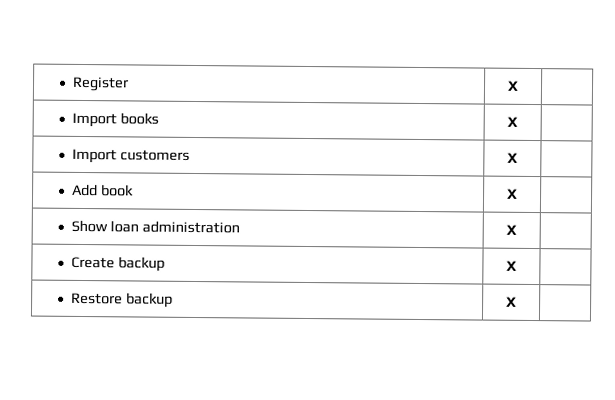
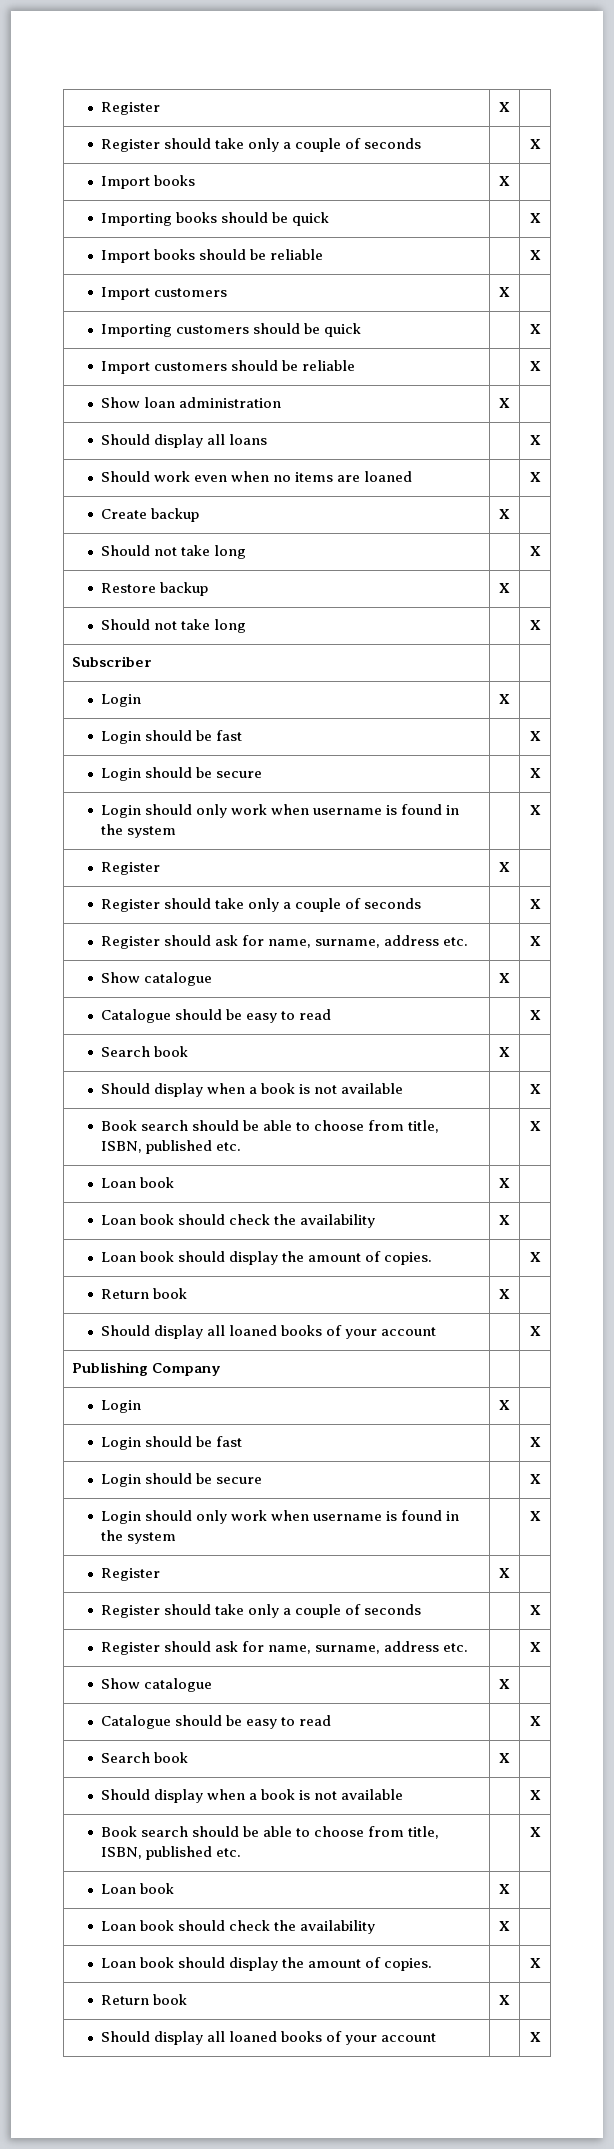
[71,76,129,92] [507,80,519,91] [71,112,159,128] [507,116,518,127] [71,148,190,164] [507,152,518,163] [71,183,134,197] [507,188,518,199] [70,219,240,234] [506,224,517,235] [70,256,165,272] [506,260,517,271] [70,292,173,308] [506,296,517,307] Register | X | // Import books | X | // Import customers | X | // Add book | X | // Show loan administration | X | // Create backup | X | // Restore backup | X | -> [101,102,161,115] [499,102,510,112] [101,138,422,152] [529,139,541,149] [101,175,196,189] [499,176,510,186] [101,212,330,226] [529,213,541,223] [101,249,324,263] [529,250,541,260] [101,287,228,300] [499,287,510,297] [101,323,362,337] [529,324,541,334] [101,360,356,374] [529,361,541,371] [101,397,282,408] [499,398,510,408] [101,434,268,448] [529,435,541,445] [101,471,413,482] [529,472,541,482] [101,508,200,522] [499,509,510,519] [101,545,247,559] [529,546,541,556] [101,582,209,596] [499,583,510,593] [101,619,247,633] [529,620,541,630] [72,656,153,667] [101,694,142,707] [499,694,510,704] [101,730,243,744] [529,731,541,741] [101,767,263,781] [529,768,541,778] [101,804,460,818] [101,824,177,838] [529,805,541,815] [101,862,161,875] [499,862,510,872] [101,898,422,912] [529,899,541,909] [101,935,469,949] [529,936,541,946] [101,972,213,986] [499,973,510,983] [101,1009,332,1023] [529,1010,541,1020] [101,1046,189,1057] [499,1047,510,1057] [101,1083,404,1097] [529,1084,541,1094] [101,1120,440,1133] [101,1140,242,1154] [529,1121,541,1131] [101,1177,175,1188] [499,1178,510,1188] [101,1214,376,1228] [499,1215,510,1225] [101,1251,433,1265] [529,1252,541,1262] [101,1288,188,1299] [499,1289,510,1299] [101,1325,437,1339] [529,1326,541,1336] [72,1362,222,1376] [101,1400,142,1413] [499,1400,510,1410] [101,1436,243,1450] [529,1437,541,1447] [101,1473,263,1487] [529,1474,541,1484] [101,1510,460,1524] [101,1530,177,1544] [529,1511,541,1521] [101,1568,161,1581] [499,1568,510,1578] [101,1604,422,1618] [529,1605,541,1615] [101,1641,469,1655] [529,1642,541,1652] [101,1678,213,1692] [499,1679,510,1689] [101,1715,332,1729] [529,1716,541,1726] [101,1752,189,1763] [499,1753,510,1763] [101,1789,404,1803] [529,1790,541,1800] [101,1826,440,1839] [101,1846,242,1860] [529,1827,541,1837] [101,1883,175,1894] [499,1884,510,1894] [101,1920,376,1934] [499,1921,510,1931] [101,1957,433,1971] [529,1958,541,1968] [101,1994,188,2005] [499,1995,510,2005] [101,2031,437,2045] [529,2032,541,2042] Register | X | // Register should take only a couple of seconds | | X // Import books | X | // Importing books should be quick | | X // Import books should be reliable | | X // Import customers | X | // Importing customers should be quick | | X // Import customers should be reliable | | X // Show loan administration | X | // Should display all loans | | X // Should work even when no items are loaned | | X // Create backup | X | // Should not take long | | X // Restore backup | X | // Should not take long | | X // Subscriber | | // Login | X | // Login should be fast | | X // Login should be secure | | X // Login should only work when username is found in the system | | X // Register | X | // Register should take only a couple of seconds | | X // Register should ask for name, surname, address etc. | | X // Show catalogue | X | // Catalogue should be easy to read | | X // Search book | X | // Should display when a book is not available | | X // Book search should be able to choose from title, ISBN, published etc. | | X // Loan book | X | // Loan book should check the availability | X | // Loan book should display the amount of copies. | | X // Return book | X | // Should display all loaned books of your account | | X // Publishing Company | | // Login | X | // Login should be fast | | X // Login should be secure | | X // Login should only work when username is found in the system | | X // Register | X | // Register should take only a couple of seconds | | X // Register should ask for name, surname, address etc. | | X // Show catalogue | X | // Catalogue should be easy to read | | X // Search book | X | // Should display when a book is not available | | X // Book search should be able to choose from title, ISBN, published etc. | | X // Loan book | X | // Loan book should check the availability | X | // Loan book should display the amount of copies. | | X // Return book | X | // Should display all loaned books of your account | | X

